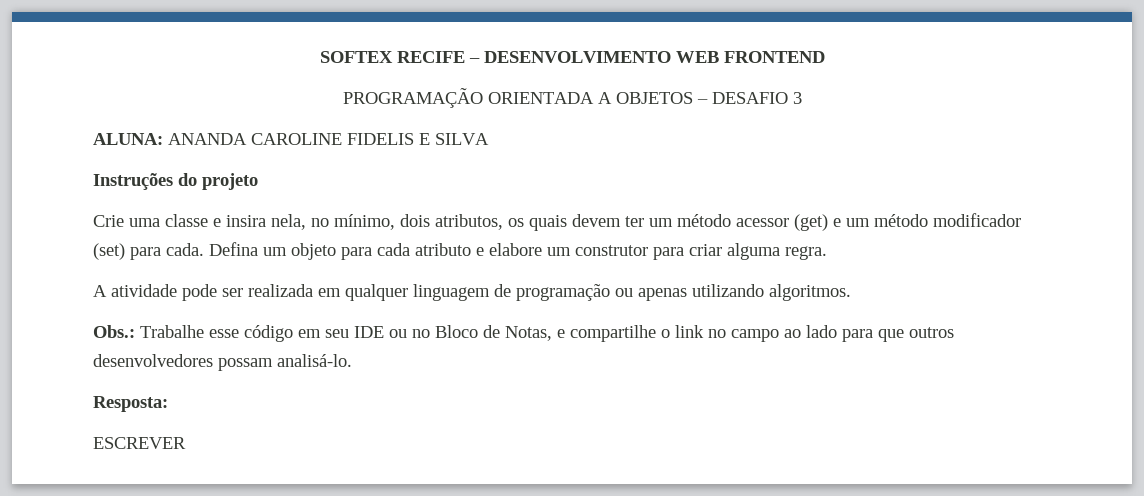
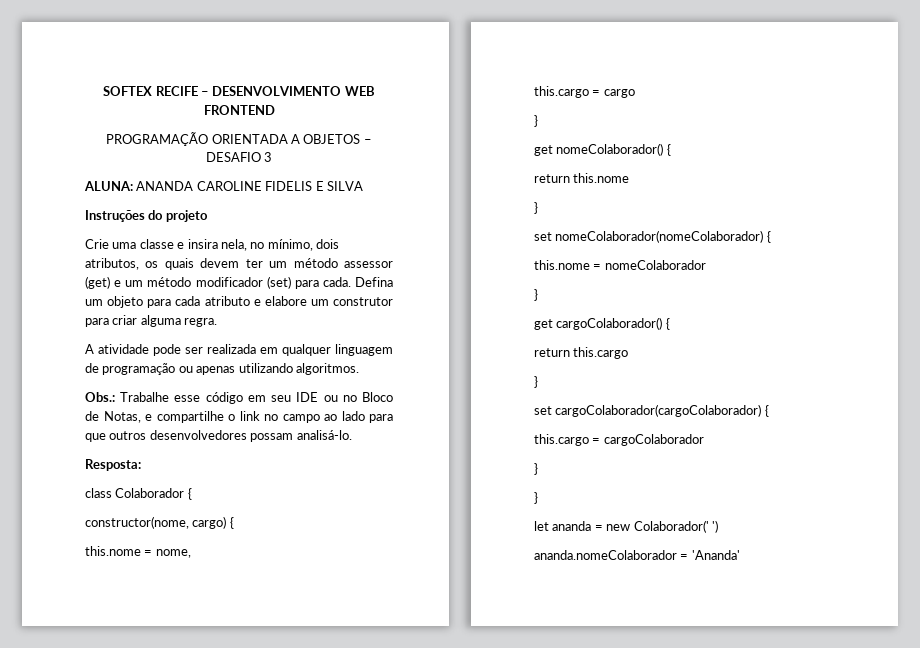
[736,218,789,227] acessor -> [343,261,393,268] assessor
[93,437,186,449] ESCREVER -> [85,488,192,500] [85,516,234,529] [85,546,191,558] [534,86,635,98] [534,115,538,127] [534,143,671,156] [534,173,630,183] [534,202,538,214] [534,230,771,243] [534,260,706,270] [534,289,538,301] [534,317,670,330] [534,347,629,359] [534,376,538,388] [534,404,769,417] [534,434,704,446] [534,463,538,475] [534,492,538,504] [534,520,718,533] [534,550,740,560] class Colaborador { // constructor(nome, cargo) { // this.nome = nome, // this.cargo = cargo // } // get nomeColaborador() { // return this.nome // } // set nomeColaborador(nomeColaborador) { // this.nome = nomeColaborador // } // get cargoColaborador() { // return this.cargo // } // set cargoColaborador(cargoColaborador) { // this.cargo = cargoColaborador // } // } // let ananda = new Colaborador(' ') // ananda.nomeColaborador = 'Ananda'

